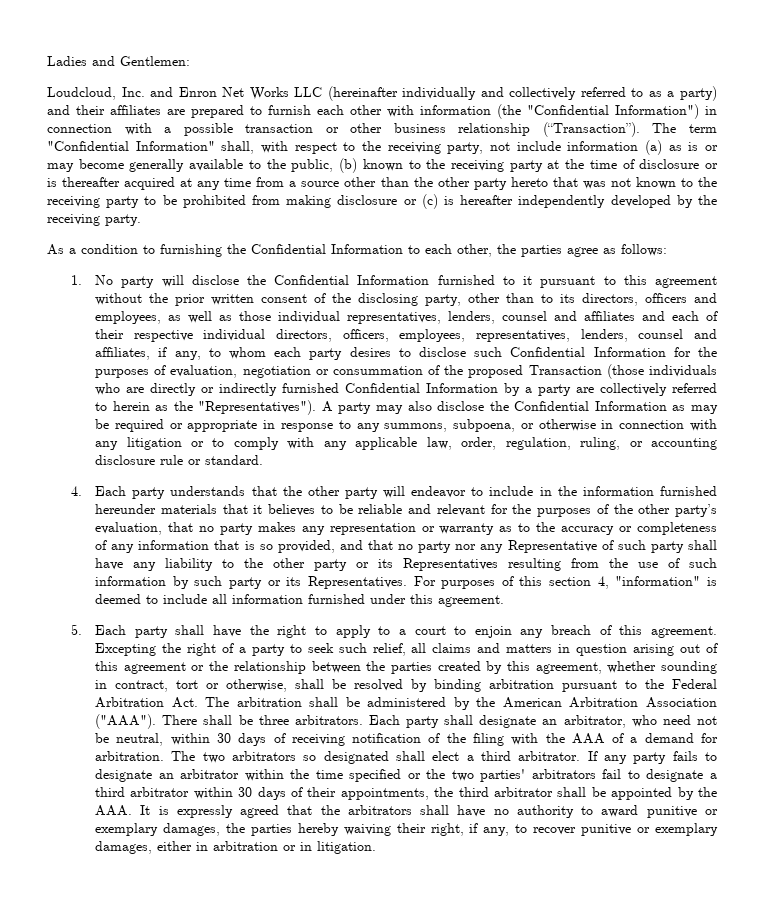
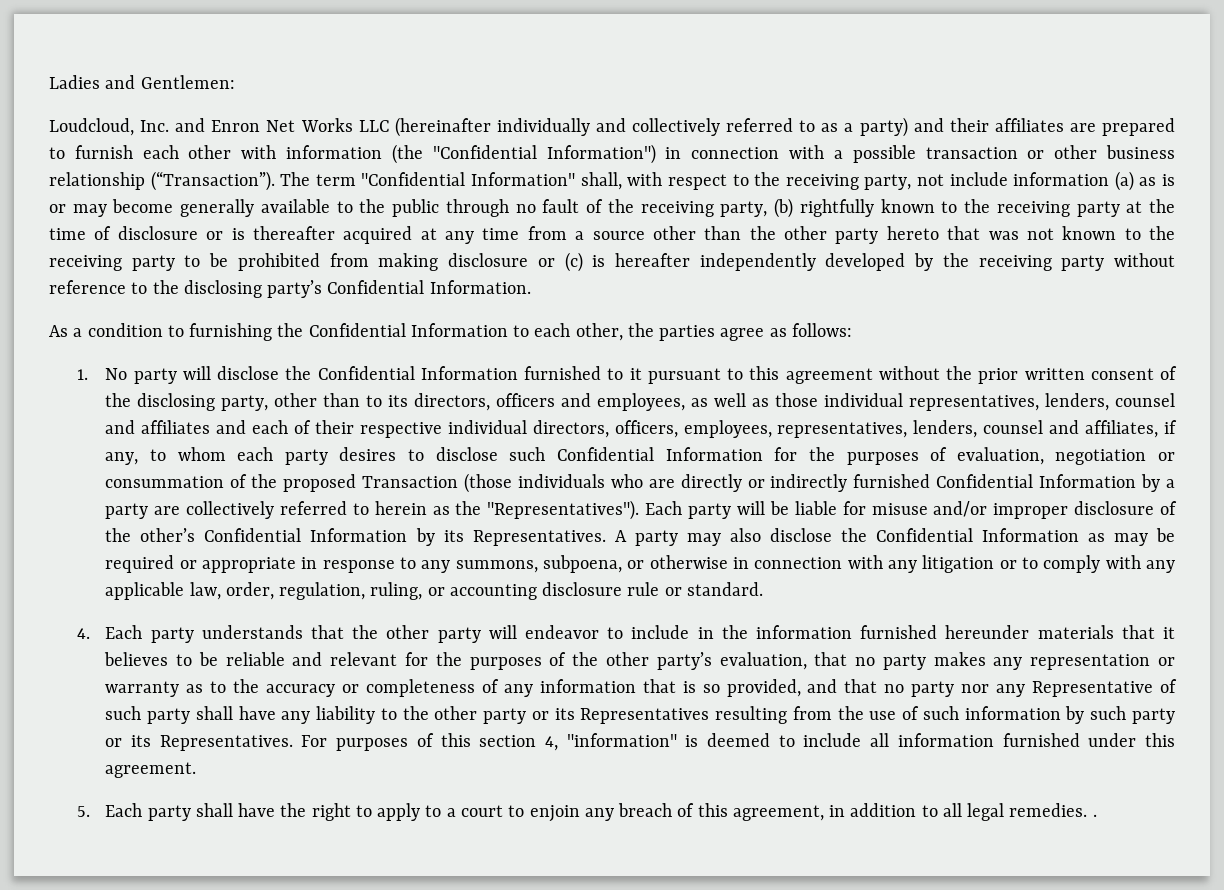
[291,158,358,173] public, (b) -> [392,198,874,218] public through no fault of the receiving party, (b) rightfully
[105,214,141,226] party. -> [1061,253,1175,271] [49,280,531,298] party without reference to the disclosing party’s Confidential Information.
(317, 407) none -> [645,501,1177,519] [105,528,606,546] Each party will be liable for misuse and/or improper disclosure of the other’s Confidential Information by its Representatives.
[651,626,717,638] [95,643,719,656] [95,661,717,674] [95,679,718,692] [95,697,717,710] [95,714,717,729] [95,733,719,746] [95,751,717,764] [95,769,718,782] [95,787,718,800] [95,805,718,818] [95,823,718,836] [95,841,377,854] agreement. Excepting the right of a party to seek such relief, all claims and matters in question arising out of this agreement or the relationship between the parties created by this agreement, whether sounding in contract, tort or otherwise, shall be resolved by binding arbitration pursuant to the Federal Arbitration Act. The arbitration shall be administered by the American Arbitration Association ("AAA"). There shall be three arbitrators. Each party shall designate an arbitrator, who need not be neutral, within 30 days of receiving notification of the filing with the AAA of a demand for arbitration. The two arbitrators so designated shall elect a third arbitrator. If any party fails to designate an arbitrator within the time specified or the two parties' arbitrators fail to designate a third arbitrator within 30 days of their appointments, the third arbitrator shall be appointed by the AAA. It is expressly agreed that the arbitrators shall have no authority to award punitive or exemplary damages, the parties hereby waiving their right, if any, to recover punitive or exemplary damages, either in arbitration or in litigation. -> [732,803,1097,821] agreement, in addition to all legal remedies. .

